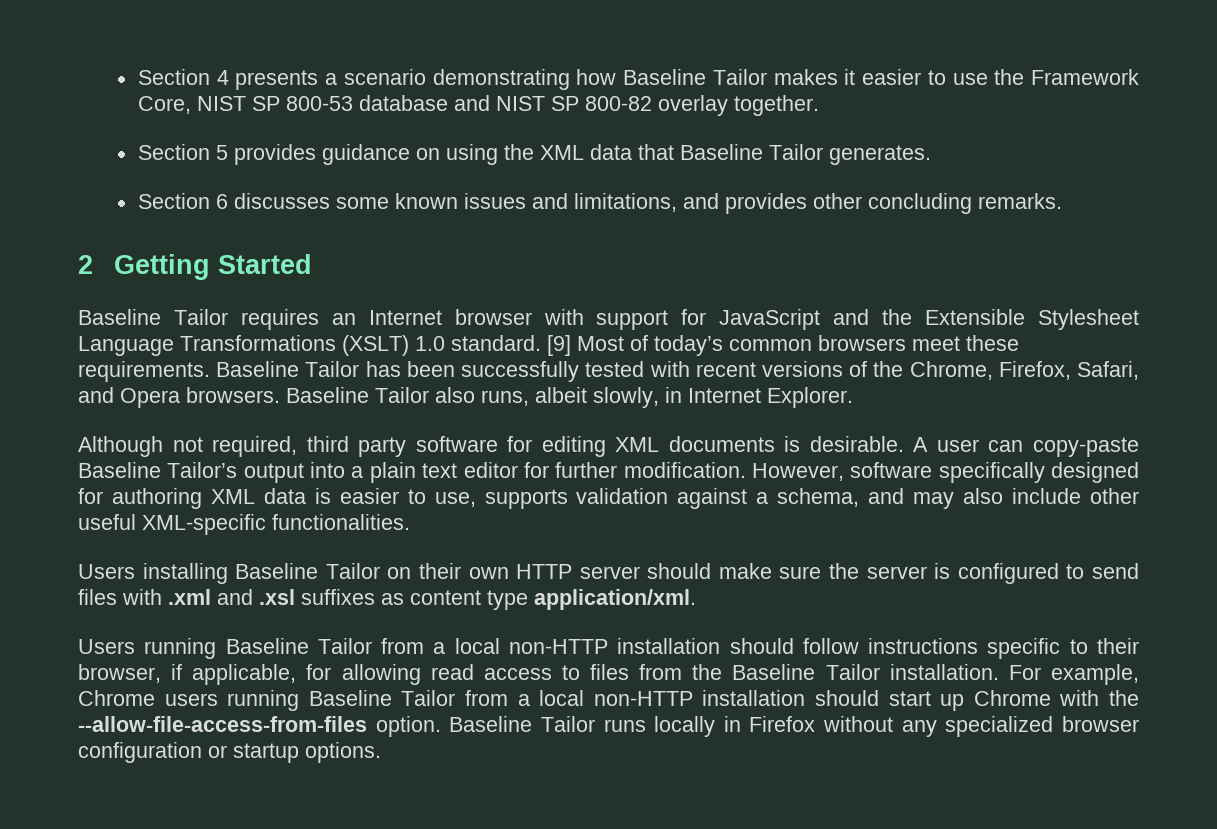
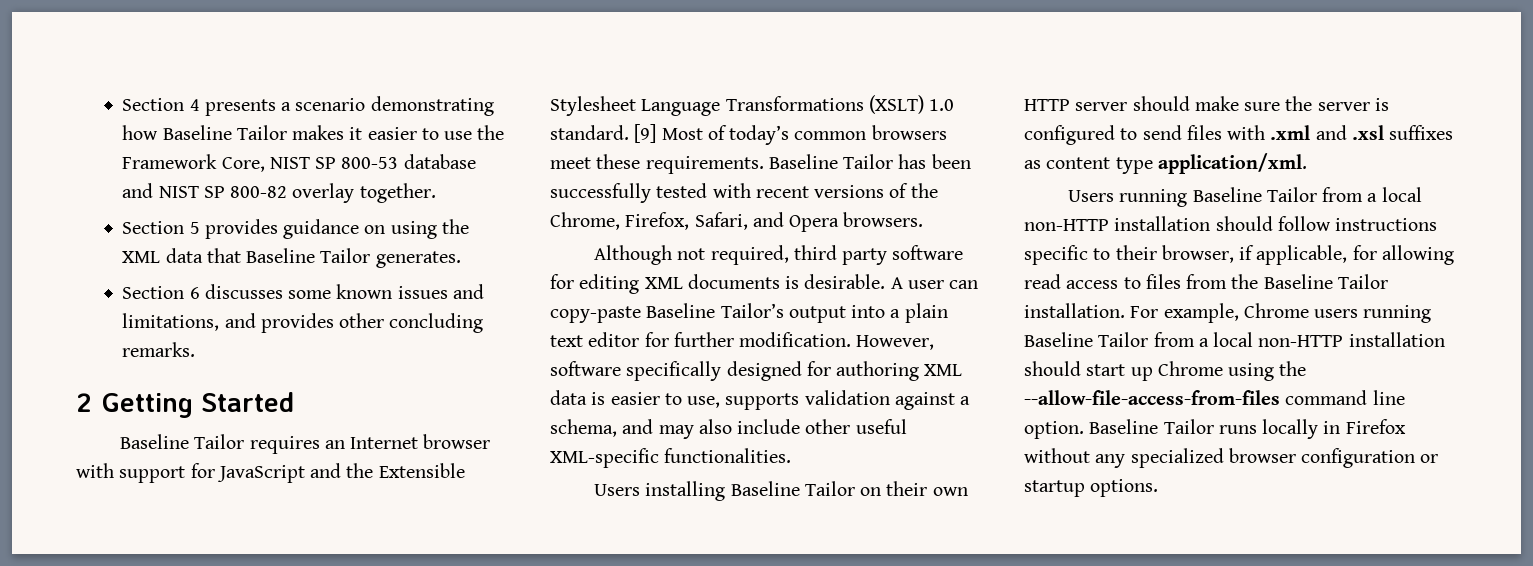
[286,387,853,408] Baseline Tailor also runs, albeit slowly, in Internet Explorer. -> (924, 219) none
[1059,690,1100,706] with -> [1228,363,1275,381] using
(367, 724) none -> [1285,390,1405,405] command line

